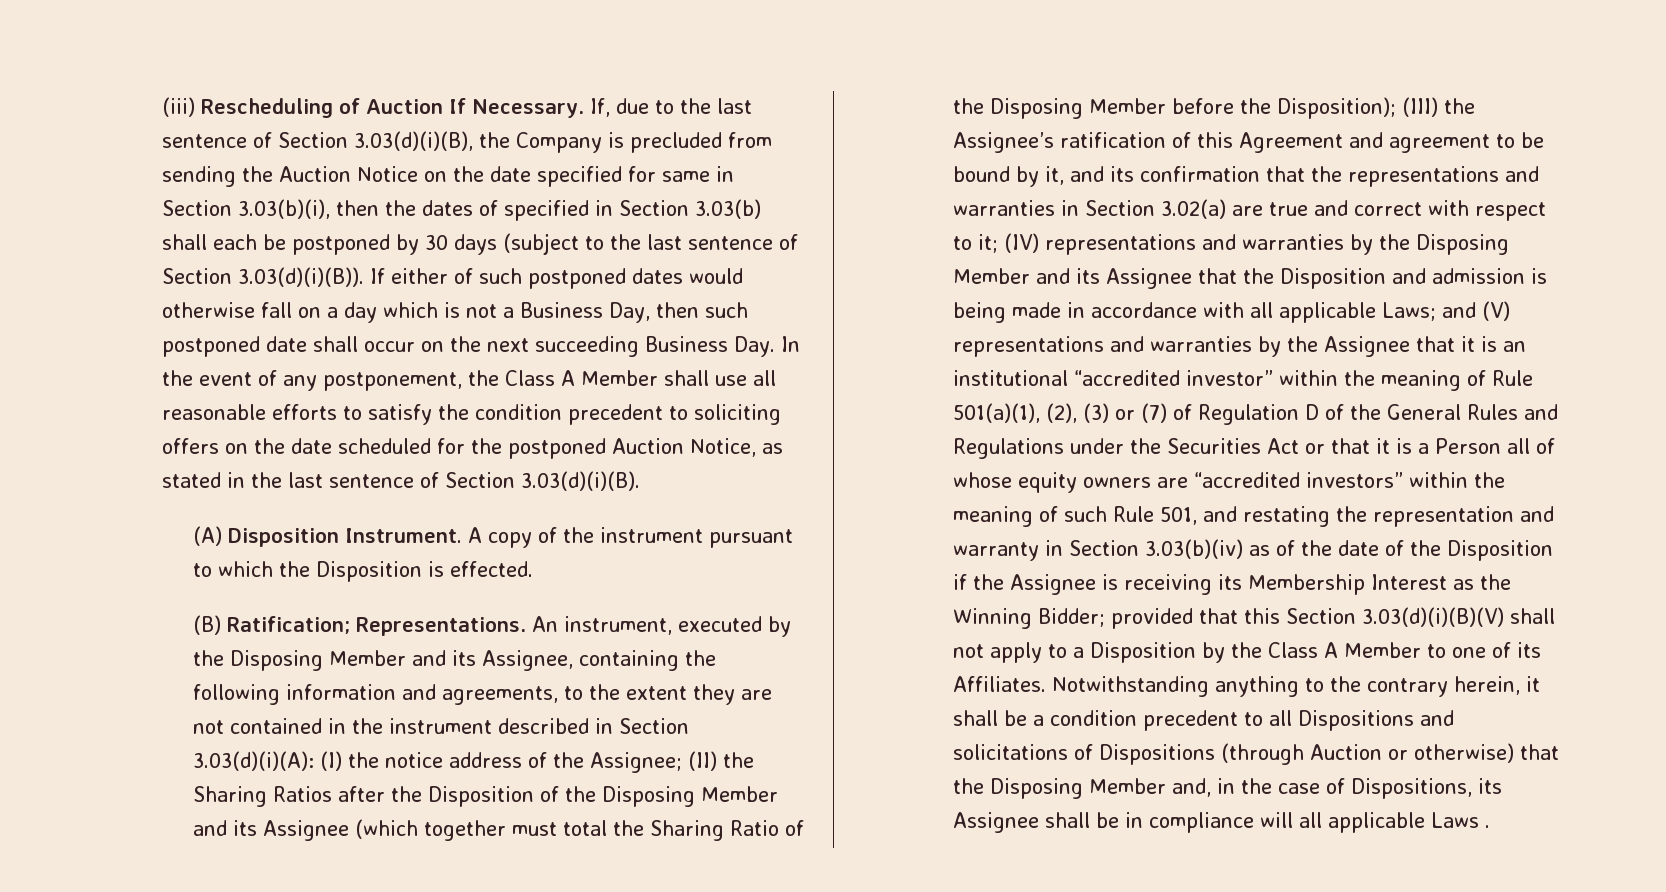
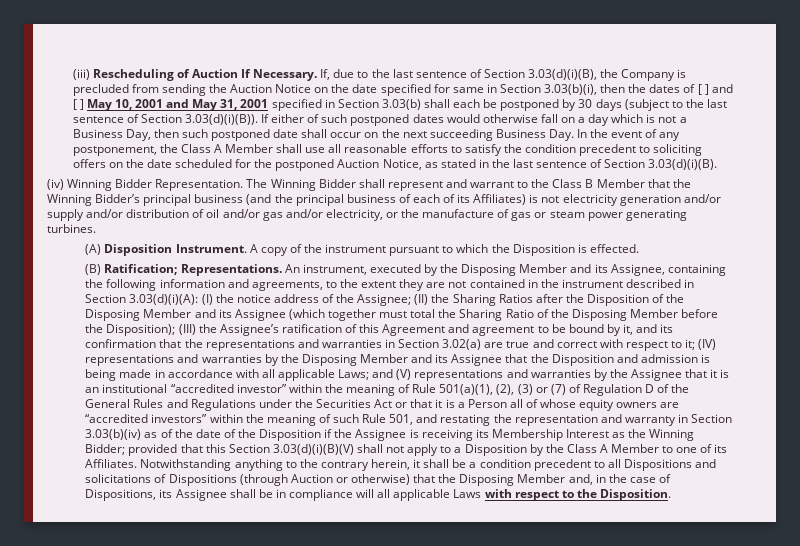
(499, 208) none -> [697,84,733,95] [72,99,269,111] [ ] and [ ] May 10, 2001 and May 31, 2001
(641, 481) none -> [47,179,691,191] [47,194,721,206] [47,209,687,221] [47,224,96,233] // (iv) Winning Bidder Representation. The Winning Bidder shall represent and warrant to the Class B Member that the Winning Bidder’s principal business (and the principal business of each of its Affiliates) is not electricity generation and/or supply and/or distribution of oil and/or gas and/or electricity, or the manufacture of gas or steam power generating turbines.
[1484,825,1490,828] . -> [484,489,671,501] with respect to the Disposition.

